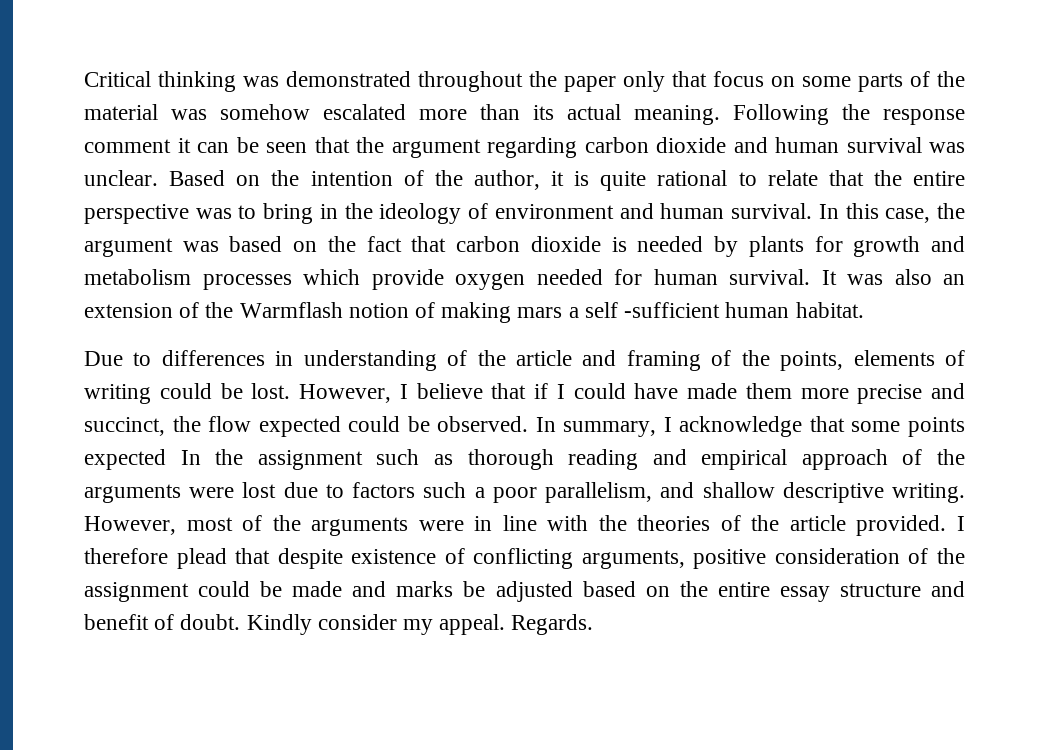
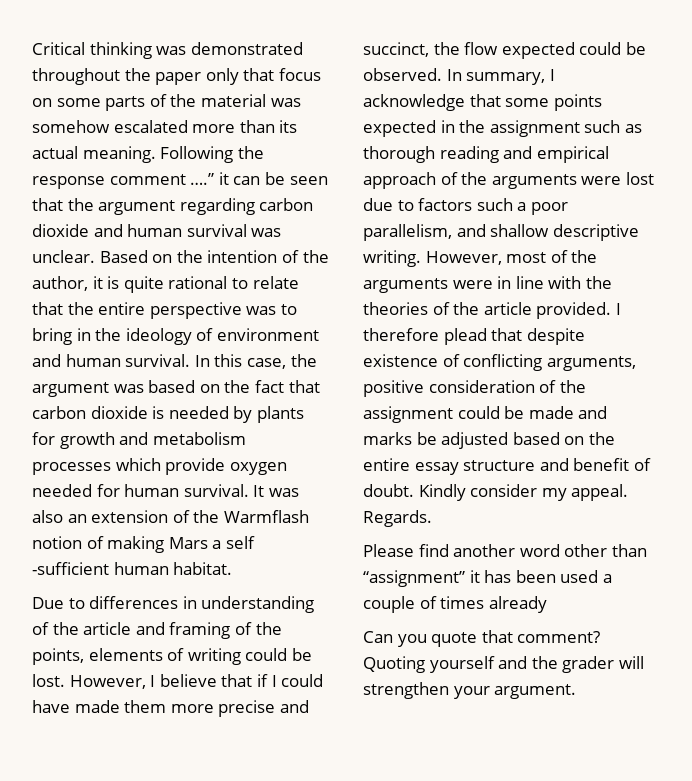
(171, 146) none -> [190,173,215,185] ….”
[517,307,563,318] mars -> [168,537,208,549] Mars
[180,450,201,465] In -> [440,120,455,133] in
(594, 624) none -> [363,544,647,557] [363,570,612,587] [363,596,547,613] [363,630,601,647] [363,656,644,673] [363,682,577,699] // Please find another word other than “assignment” it has been used a couple of times already // Can you quote that comment? Quoting yourself and the grader will strengthen your argument.

